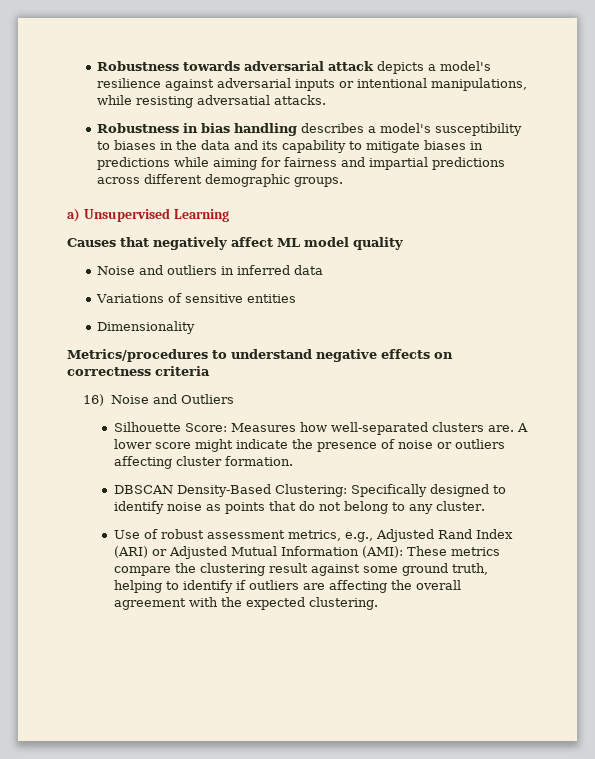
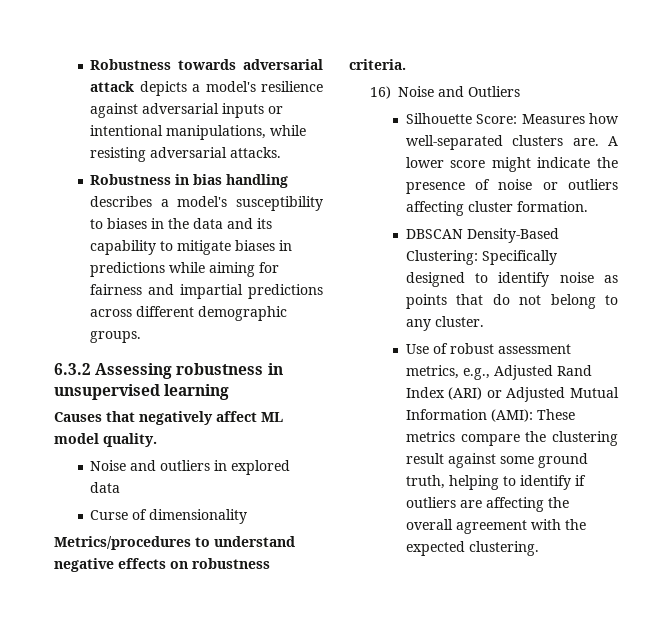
[197,95,271,105] adversatial -> [150,147,228,158] adversarial
[67,208,229,222] a) Unsupervised Learning -> [54,363,283,379] [54,384,230,400] 6.3.2 Assessing robustness in unsupervised learning
[353,237,403,250] quality -> [103,433,157,447] quality.
[237,265,291,275] inferred -> [231,460,291,475] explored
[96,293,297,303] [97,321,196,334] Variations of sensitive entities // Dimensionality -> [90,509,248,524] Curse of dimensionality
[67,366,210,376] correctness criteria -> [192,558,270,569] [349,59,406,70] robustness criteria.

